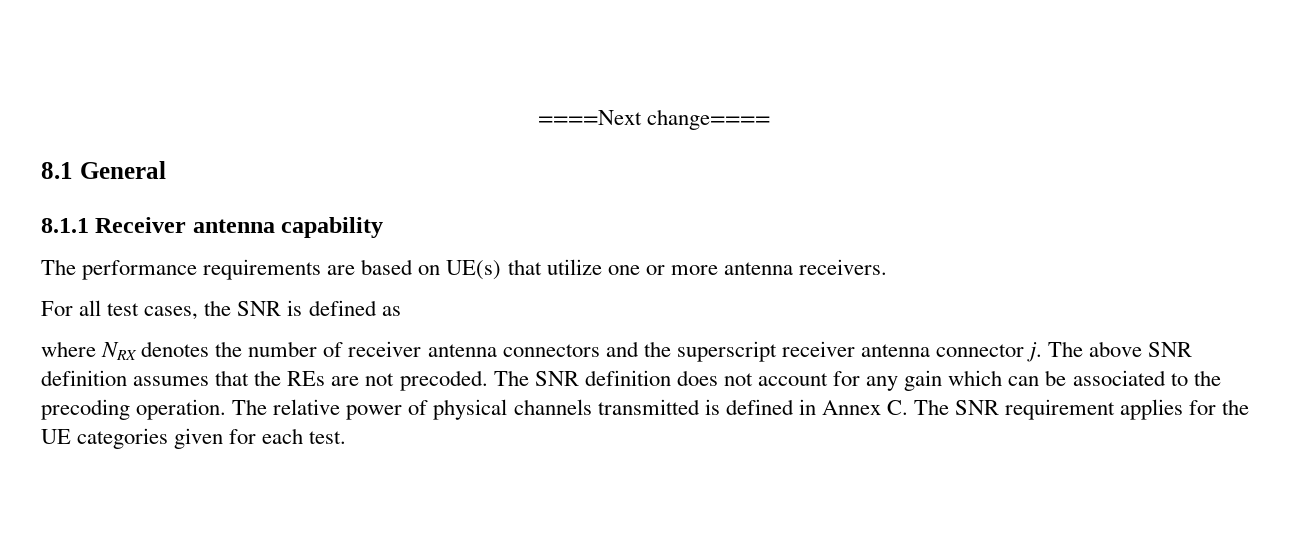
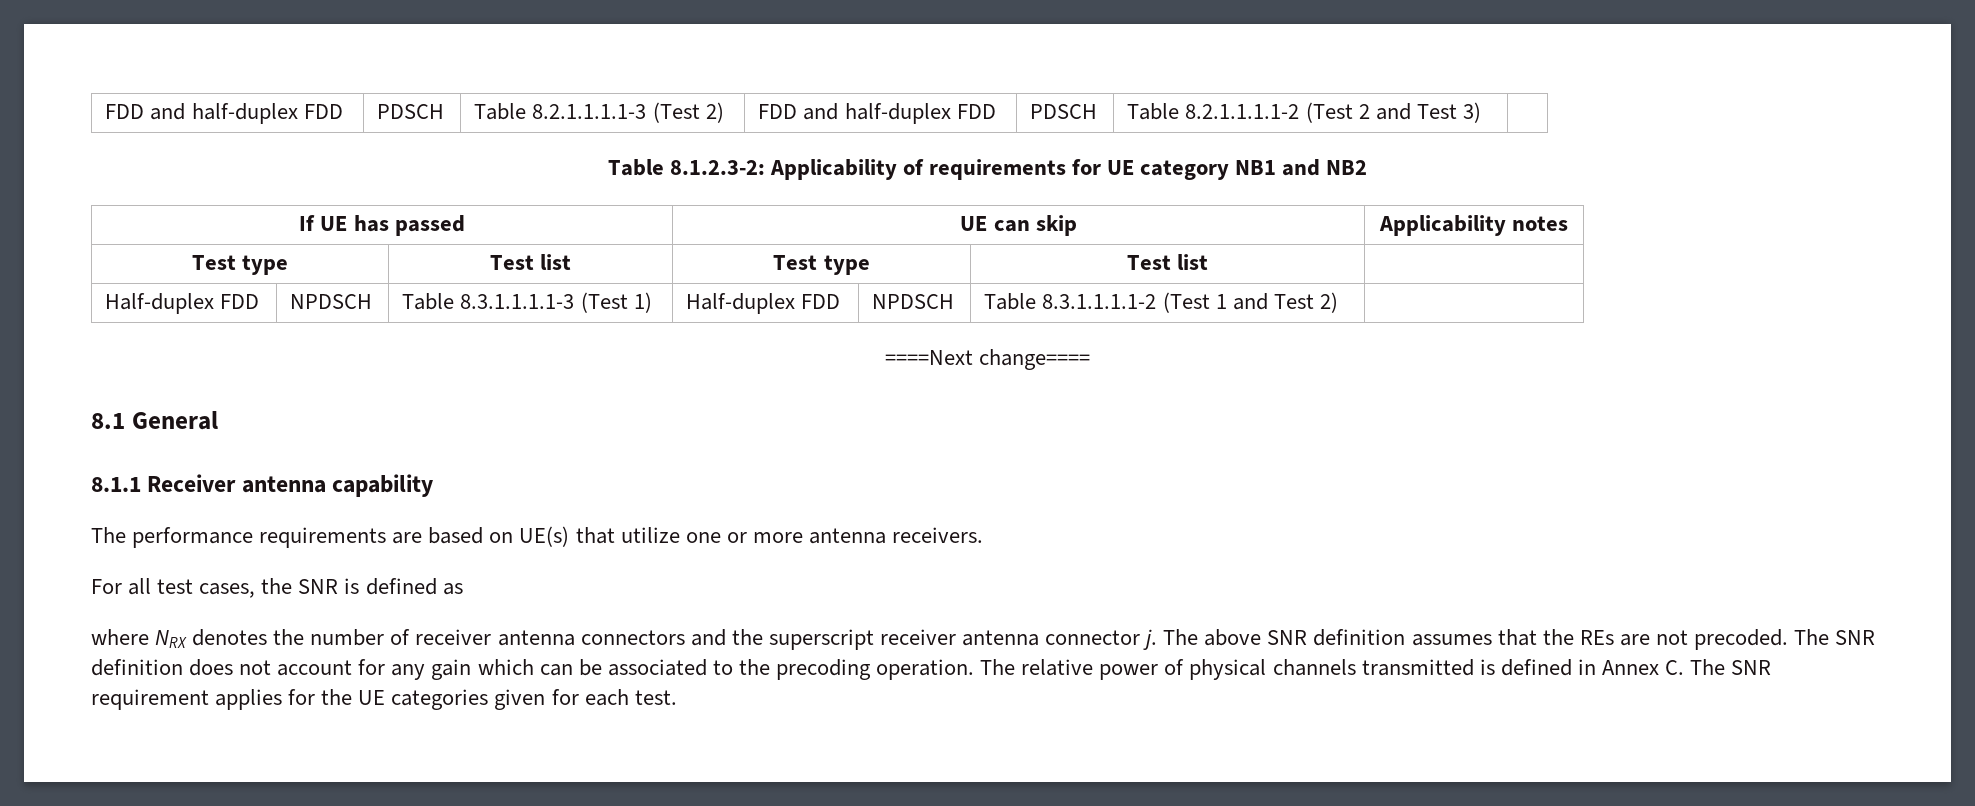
(537, 117) none -> [105,103,343,124] [377,104,445,119] [474,102,724,123] [758,103,996,124] [1030,104,1098,119] [1127,102,1481,123] [607,159,1368,180] [299,215,465,236] [960,215,1077,236] [1378,215,1569,236] [191,255,289,275] [489,254,572,270] [773,255,870,275] [1126,254,1209,270] [105,293,260,314] [290,294,373,309] [402,292,652,313] [686,293,841,314] [872,294,955,309] [984,292,1338,313] FDD and half-duplex FDD | PDSCH | Table 8.2.1.1.1.1-3 (Test 2) | FDD and half-duplex FDD | PDSCH | Table 8.2.1.1.1.1-2 (Test 2 and Test 3) | // Table 8.1.2.3-2: Applicability of requirements for UE category NB1 and NB2 // If UE has passed | UE can skip | Applicability notes // Test type | Test list | Test type | Test list | // Half-duplex FDD | NPDSCH | Table 8.3.1.1.1.1-3 (Test 1) | Half-duplex FDD | NPDSCH | Table 8.3.1.1.1.1-2 (Test 1 and Test 2) | //

